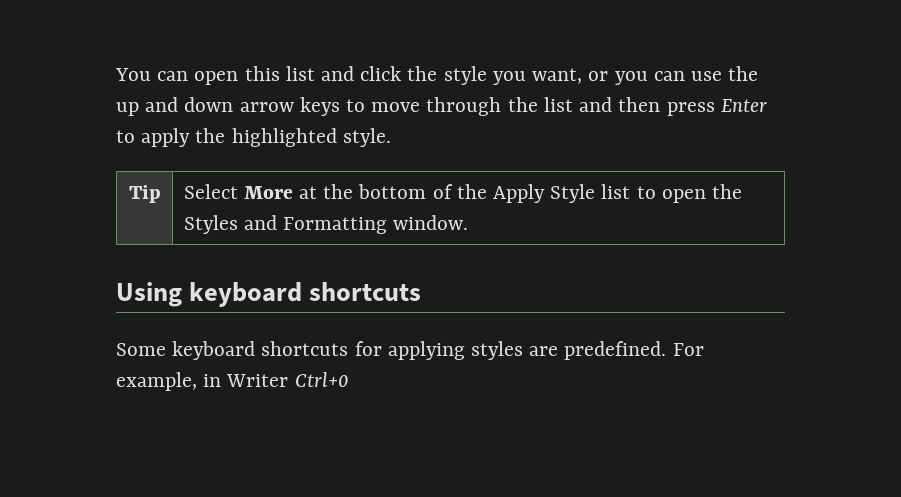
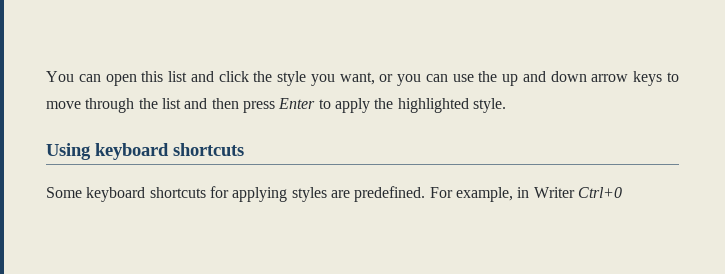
[128,185,161,203] [183,184,743,203] [183,215,469,234] // Tip | Select More at the bottom of the Apply Style list to open the Styles and Formatting window. -> (506, 105) none

